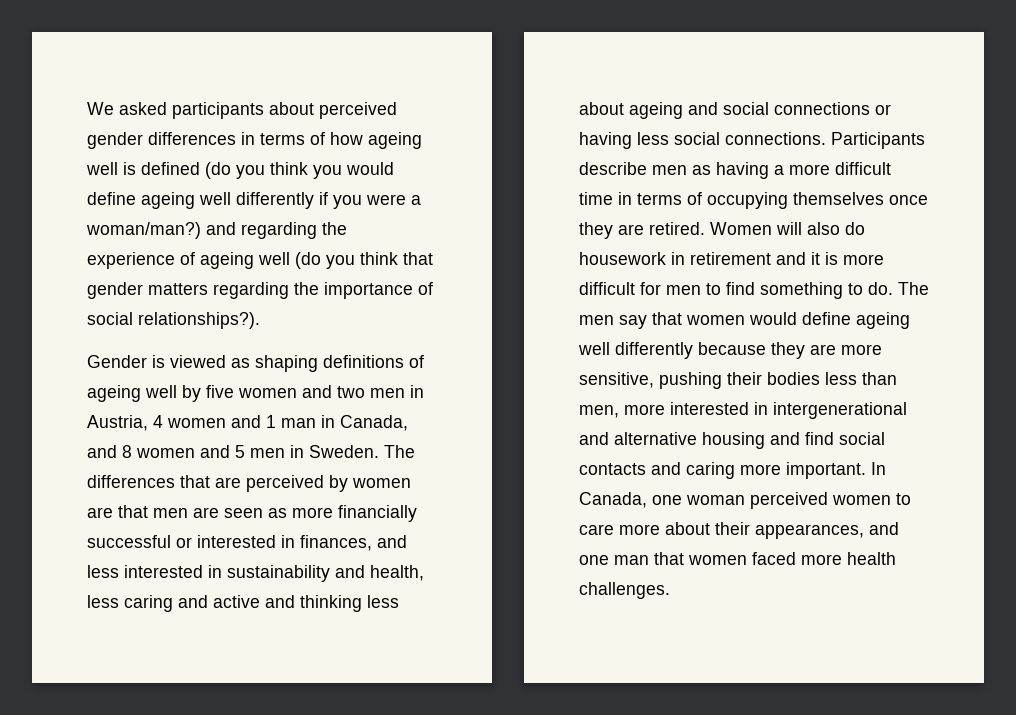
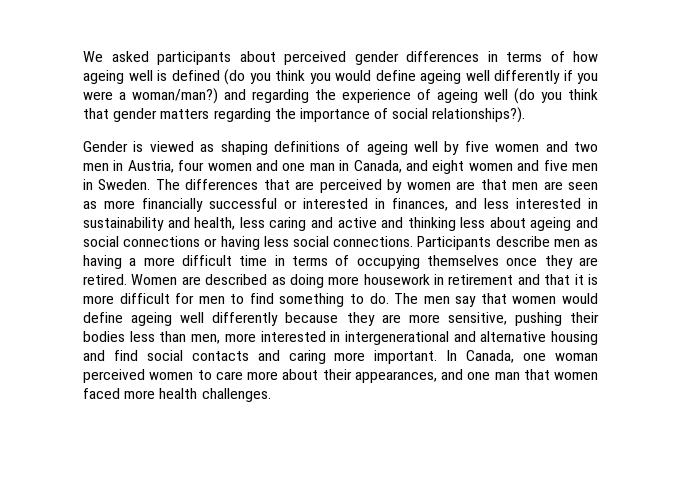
[153,415,276,428] 4 women and 1 -> [178,160,306,171] four women and one
[122,445,245,458] 8 women and 5 -> [432,160,568,174] eight women and five
[776,222,865,235] will also do -> [181,274,360,288] are described as doing more
(806, 258) none -> [544,274,571,285] that

